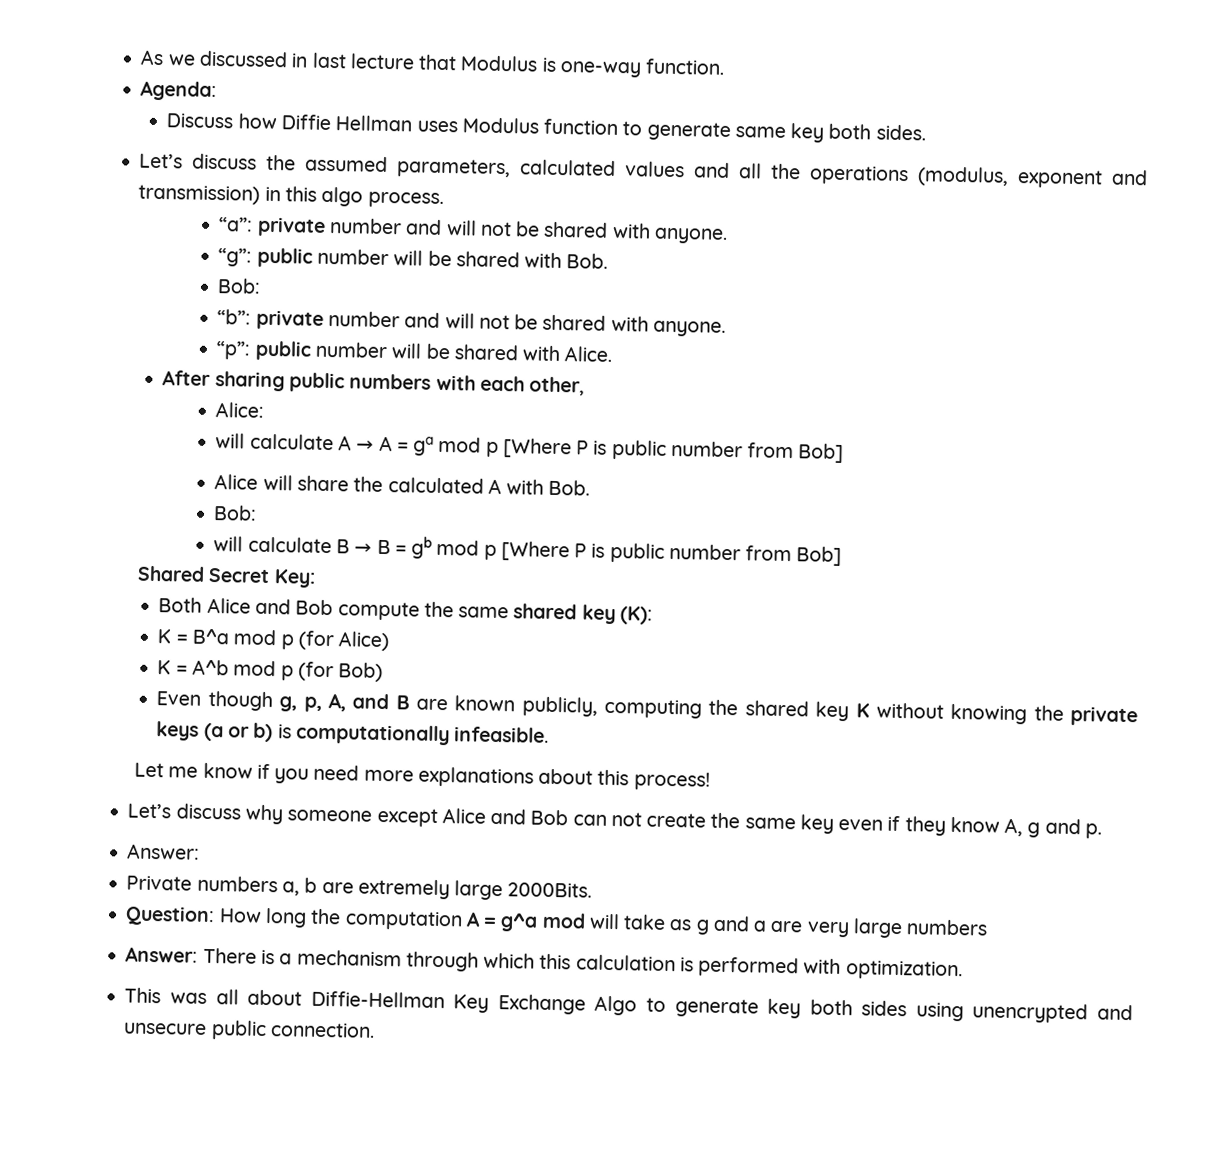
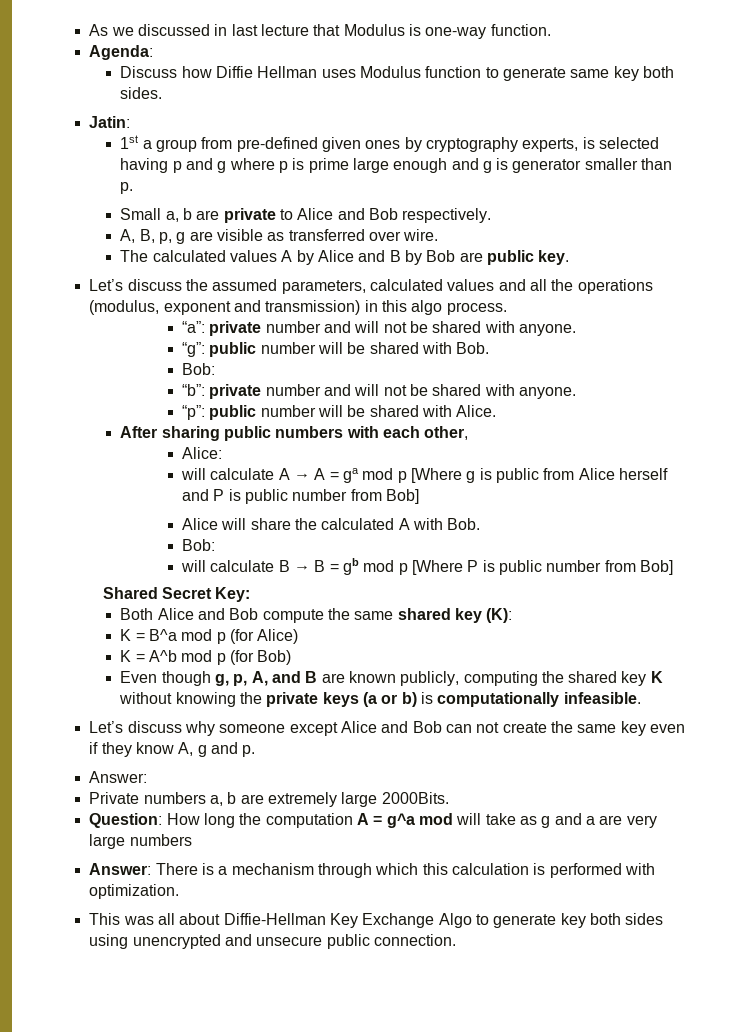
(926, 132) none -> [89,116,131,128] [120,135,659,152] [120,158,673,173] [120,182,134,194] [120,208,492,223] [120,229,439,244] [120,250,570,265] // Jatin: // 1st a group from pre-defined given ones by cryptography experts, is selected having p and g where p is prime large enough and g is generator smaller than p. // Small a, b are private to Alice and Bob respectively. // A, B, p, g are visible as transferred over wire. // The calculated values A by Alice and B by Bob are public key.
(572, 448) none -> [466,468,668,483] [182,489,210,501] g is public from Alice herself and
[134,762,711,791] // Let me know if you need more explanations about this process! -> (641, 698) none

